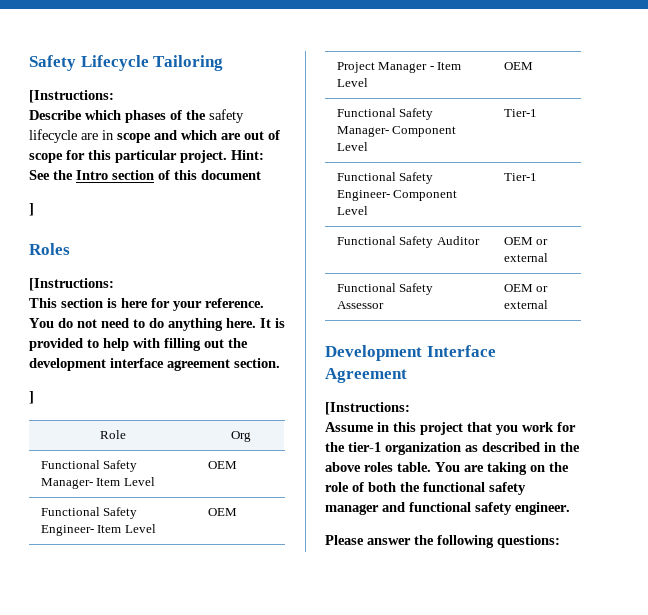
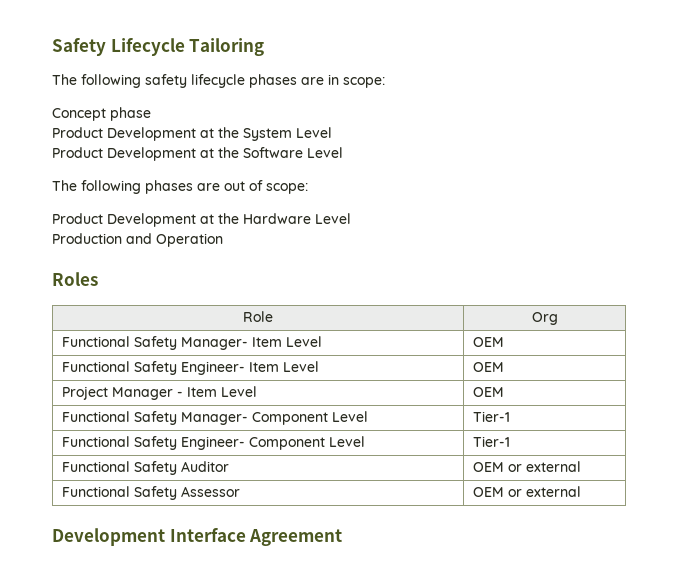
[29,90,114,103] [29,110,206,123] [Instructions: // Describe which phases of the -> [52,74,141,88] The following
(77, 136) none -> [249,74,297,88] phases
[117,130,280,143] [29,150,264,163] [29,170,261,180] [29,203,34,216] [29,243,70,255] [29,278,114,291] [29,298,264,311] [29,318,285,331] [29,338,248,351] [29,358,280,371] [29,391,34,404] scope and which are out of scope for this particular project. Hint: See the Intro section of this document // ] // Roles // [Instructions: // This section is here for your reference. You do not need to do anything here. It is provided to help with filling out the development interface agreement section. // ] -> [343,77,385,88] [52,107,151,121] [52,127,332,141] [52,147,343,161] [52,180,308,194] [52,213,351,227] [52,233,223,247] [52,272,98,286] scope: // Concept phase // Product Development at the System Level // Product Development at the Software Level // The following phases are out of scope: // Product Development at the Hardware Level // Production and Operation // Roles
[325,402,410,415] [325,422,576,435] [325,442,580,455] [325,462,569,475] [325,482,526,495] [325,502,570,515] [325,535,560,548] // [Instructions: // Assume in this project that you work for the tier-1 organization as described in the above roles table. You are taking on the role of both the functional safety manager and functional safety engineer. // Please answer the following questions: -> (343, 537) none

